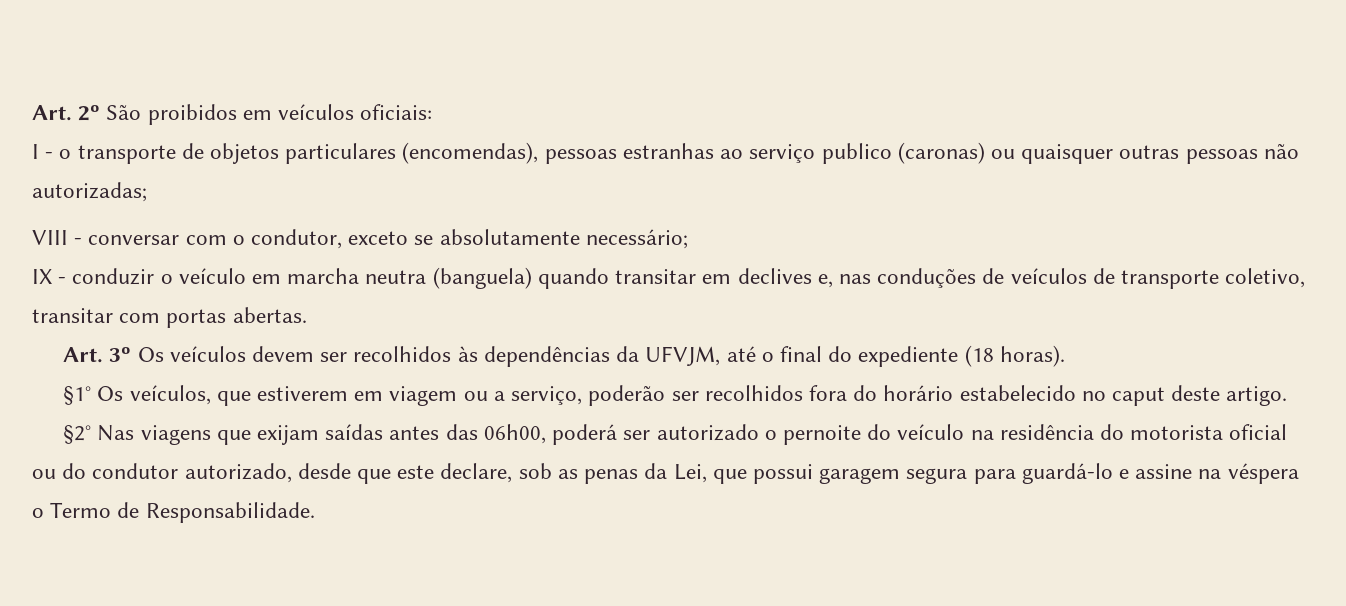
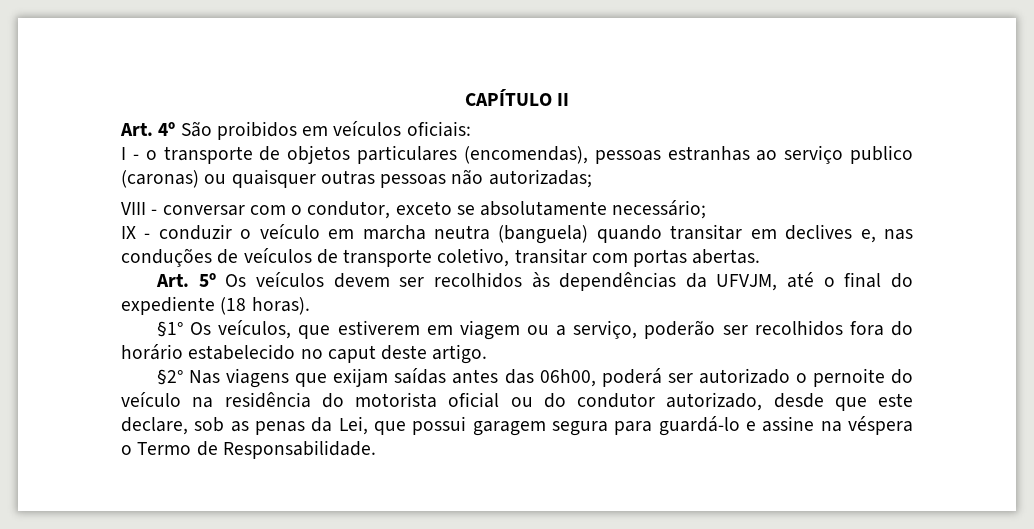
[32,105,101,121] Art. 2º -> [464,89,570,106] [120,122,176,136] CAPÍTULO II // Art. 4º
[109,347,132,362] 3º -> [198,273,216,287] 5º

